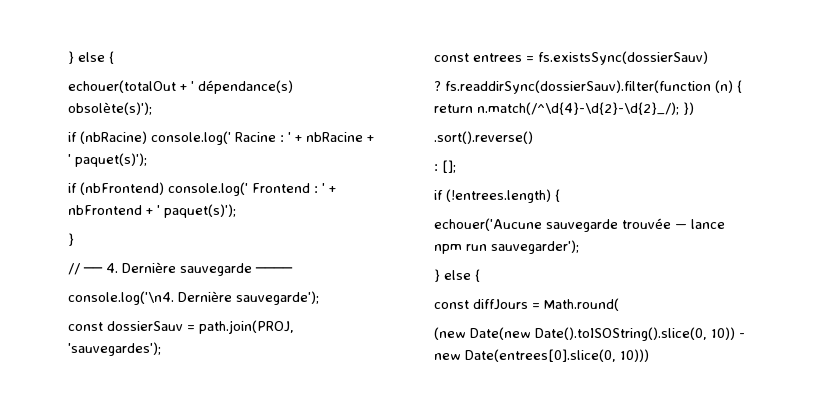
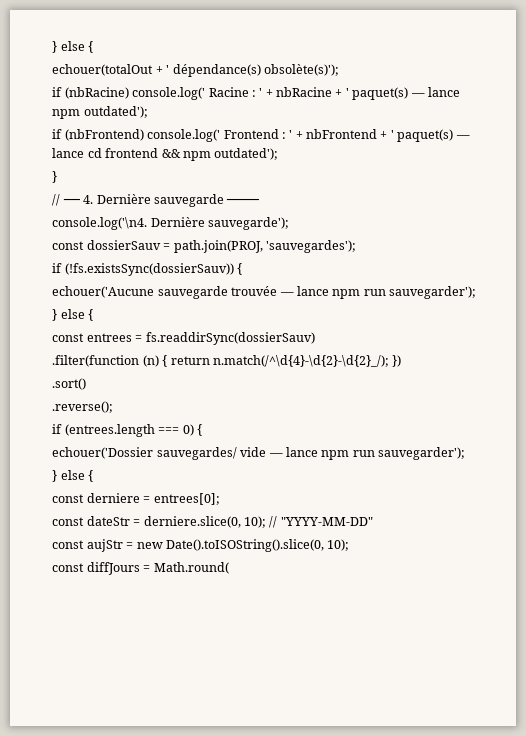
[75,153,148,167] paquet(s)'); -> [352,87,460,100] [52,106,148,119] paquet(s) — lance npm outdated');
[164,204,237,218] paquet(s)'); -> [397,129,470,142] [52,148,279,161] paquet(s) — lance cd frontend && npm outdated');
[434,51,709,65] [434,80,743,94] [434,102,695,115] [434,131,534,144] [434,160,457,173] [434,189,552,203] // const entrees = fs.existsSync(dossierSauv) // ? fs.readdirSync(dossierSauv).filter(function (n) { return n.match(/^\d{4}-\d{2}-\d{2}_/); }) // .sort().reverse() // : []; // if (!entrees.length) -> [52,263,234,276] // if (!fs.existsSync(dossierSauv))
[473,298,620,311] [434,327,746,341] [434,349,650,362] diffJours = Math.round( // (new Date(new Date().toISOString().slice(0, 10)) - new Date(entrees[0].slice(0, 10))) -> [86,332,315,345] [52,355,402,367] [52,378,87,390] [52,401,114,413] [52,424,202,437] [52,447,465,460] [52,470,94,482] [52,493,220,505] [52,516,373,528] [52,539,350,552] [52,562,229,575] entrees = fs.readdirSync(dossierSauv) // .filter(function (n) { return n.match(/^\d{4}-\d{2}-\d{2}_/); }) // .sort() // .reverse(); // if (entrees.length === 0) { // echouer('Dossier sauvegardes/ vide — lance npm run sauvegarder'); // } else { // const derniere = entrees[0]; // const dateStr = derniere.slice(0, 10); // "YYYY-MM-DD" // const aujStr = new Date().toISOString().slice(0, 10); // const diffJours = Math.round(

